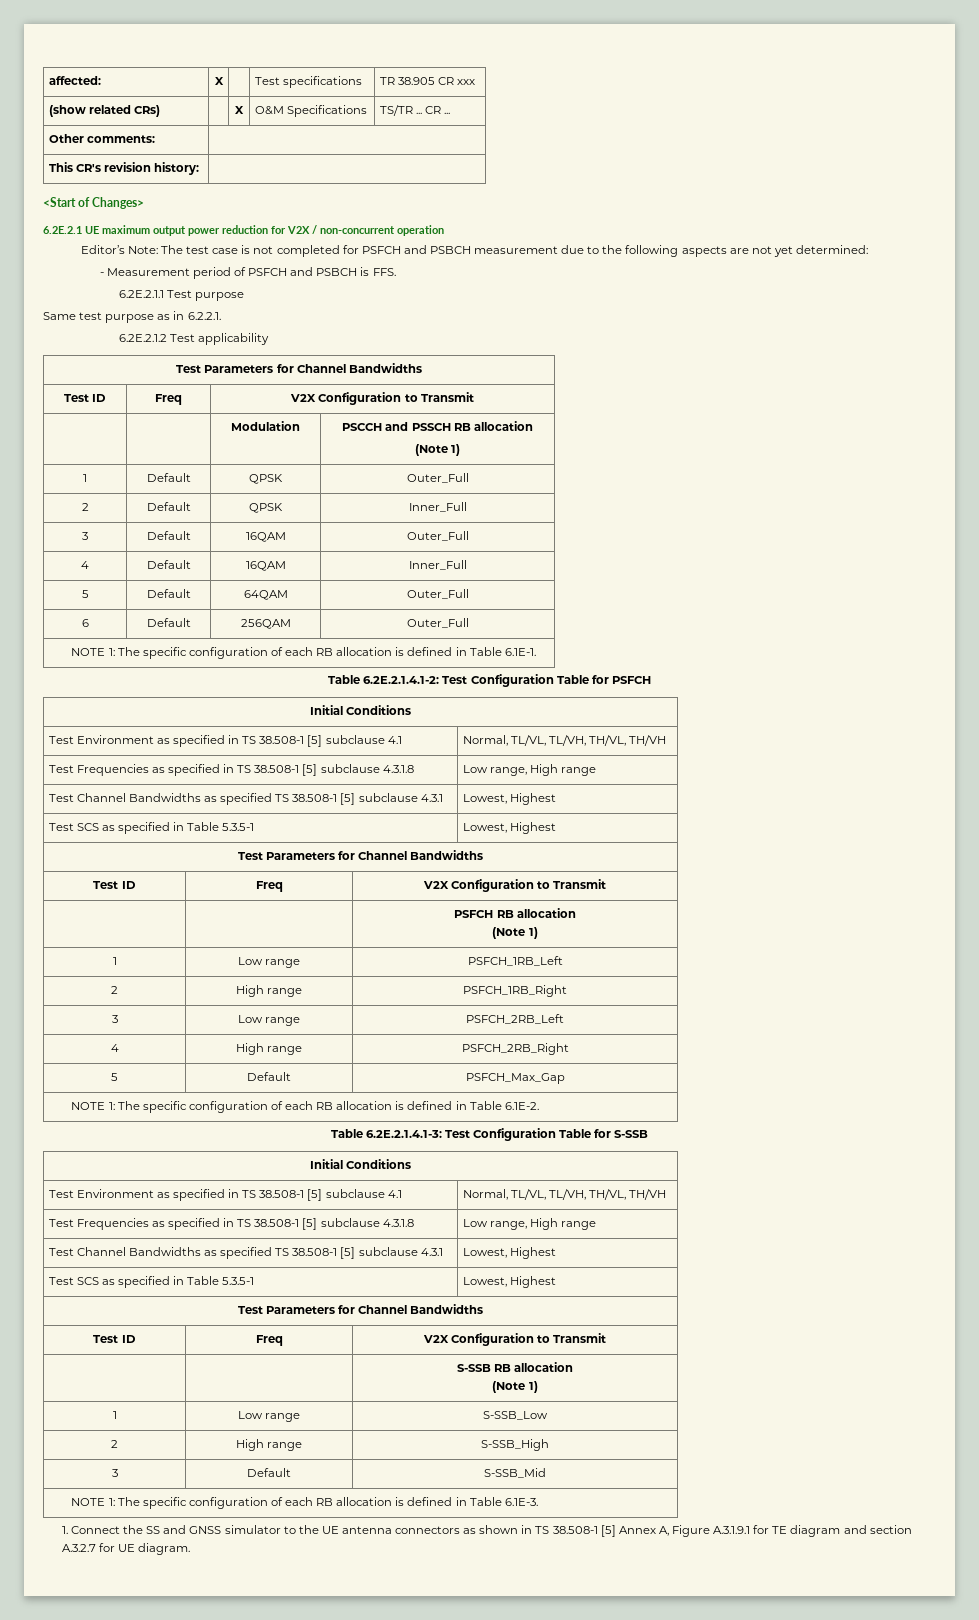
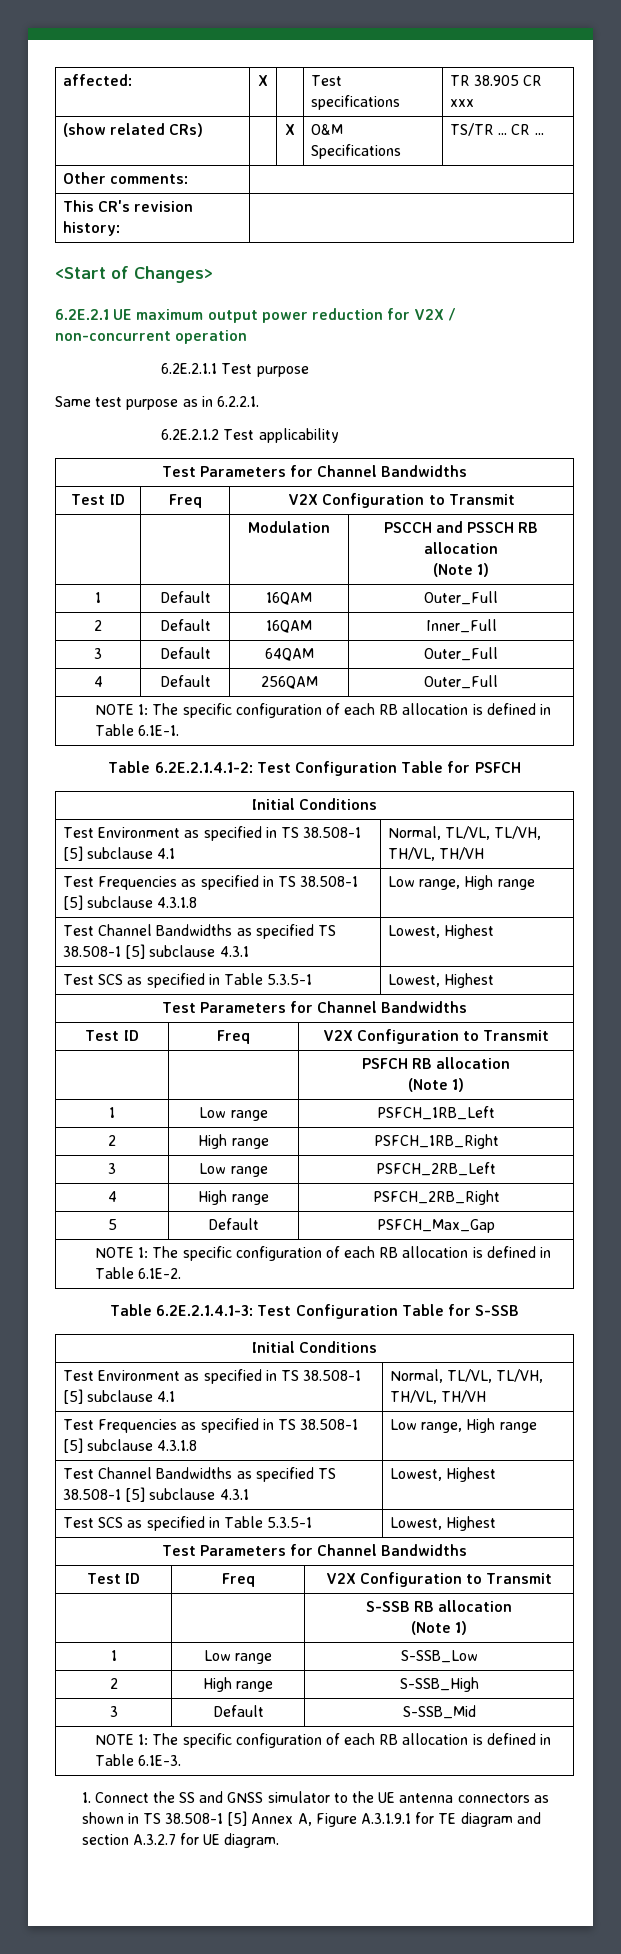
[80,245,868,257] [99,267,396,279] // Editor’s Note: The test case is not completed for PSFCH and PSBCH measurement due to the following aspects are not yet determined: // - Measurement period of PSFCH and PSBCH is FFS. -> (248, 337) none
[249,474,283,484] QPSK -> [266,592,312,605] 16QAM
[249,503,283,513] QPSK -> [266,620,312,633] 16QAM
[245,532,286,542] 16QAM -> [264,648,314,661] 64QAM
[245,561,286,571] [408,560,467,570] [81,590,89,598] [146,589,191,598] [243,590,288,600] [406,589,469,599] [81,619,89,627] [146,618,191,627] | 16QAM | Inner_Full // 5 | Default | 64QAM | Outer_Full // 6 | Default -> (211, 681) none

